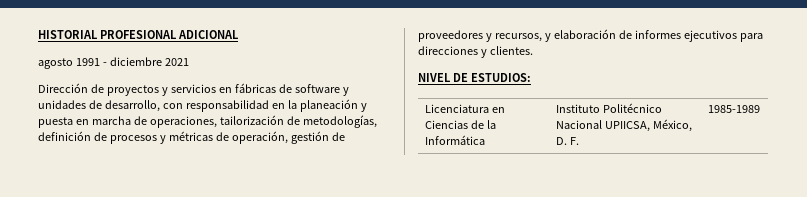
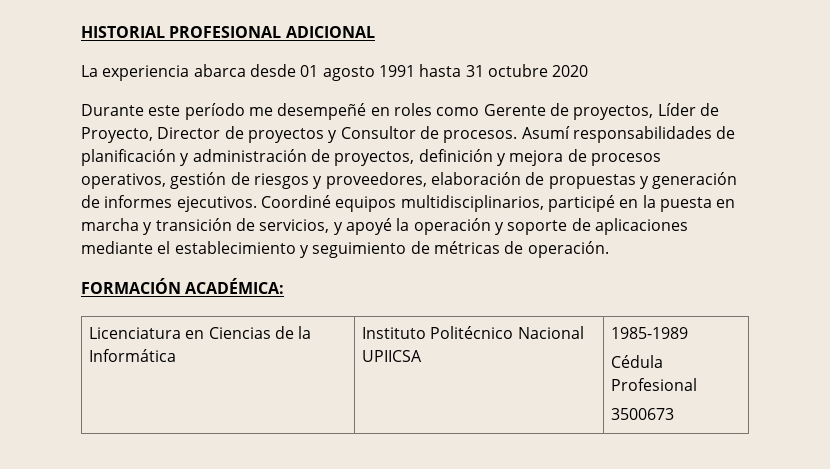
[38,57,189,69] [38,83,349,96] [38,99,367,112] [38,115,377,128] [38,131,345,144] [418,29,763,42] [418,46,533,58] [418,73,531,82] agosto 1991 - diciembre 2021 // Dirección de proyectos y servicios en fábricas de software y unidades de desarrollo, con responsabilidad en la planeación y puesta en marcha de operaciones, tailorización de metodologías, definición de procesos y métricas de operación, gestión de proveedores y recursos, y elaboración de informes ejecutivos para direcciones y clientes. // NIVEL DE ESTUDIOS: -> [81,64,589,81] [81,103,719,120] [81,126,736,143] [81,149,661,166] [81,172,738,189] [81,195,736,212] [81,218,688,235] [81,241,609,258] [81,278,285,294] La experiencia abarca desde 01 agosto 1991 hasta 31 octubre 2020 // Durante este período me desempeñé en roles como Gerente de proyectos, Líder de Proyecto, Director de proyectos y Consultor de procesos. Asumí responsabilidades de planificación y administración de proyectos, definición y mejora de procesos operativos, gestión de riesgos y proveedores, elaboración de propuestas y generación de informes ejecutivos. Coordiné equipos multidisciplinarios, participé en la puesta en marcha y transición de servicios, y apoyé la operación y soporte de aplicaciones mediante el establecimiento y seguimiento de métricas de operación. // FORMACIÓN ACADÉMICA:
[604,119,692,132] [555,137,579,145] [707,105,760,113] UPIICSA, México, D. F. | 1985-1989 -> [361,350,422,362] [610,327,688,339] [610,355,663,368] [610,378,697,391] [610,408,674,420] UPIICSA | 1985-1989 // Cédula Profesional // 3500673

